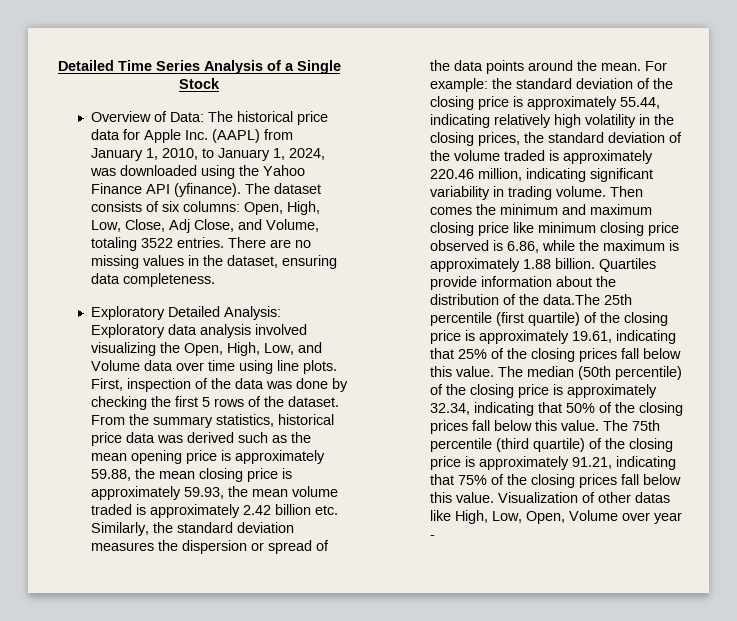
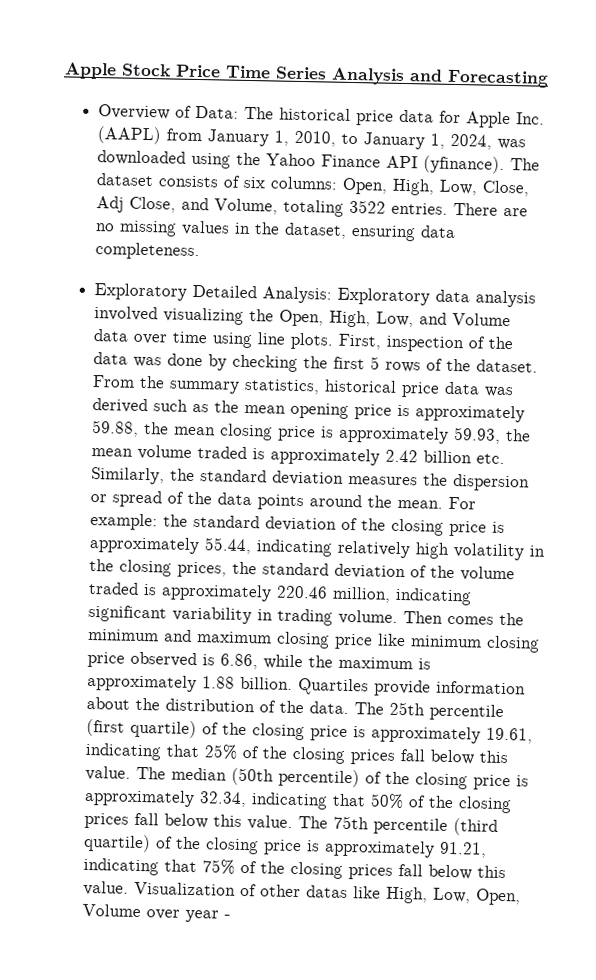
[57,60,341,74] [179,78,220,89] Detailed Time Series Analysis of a Single Stock -> [63,62,549,88] Apple Stock Price Time Series Analysis and Forecasting
[543,294,601,305] data.The -> [308,701,384,715] data. The

